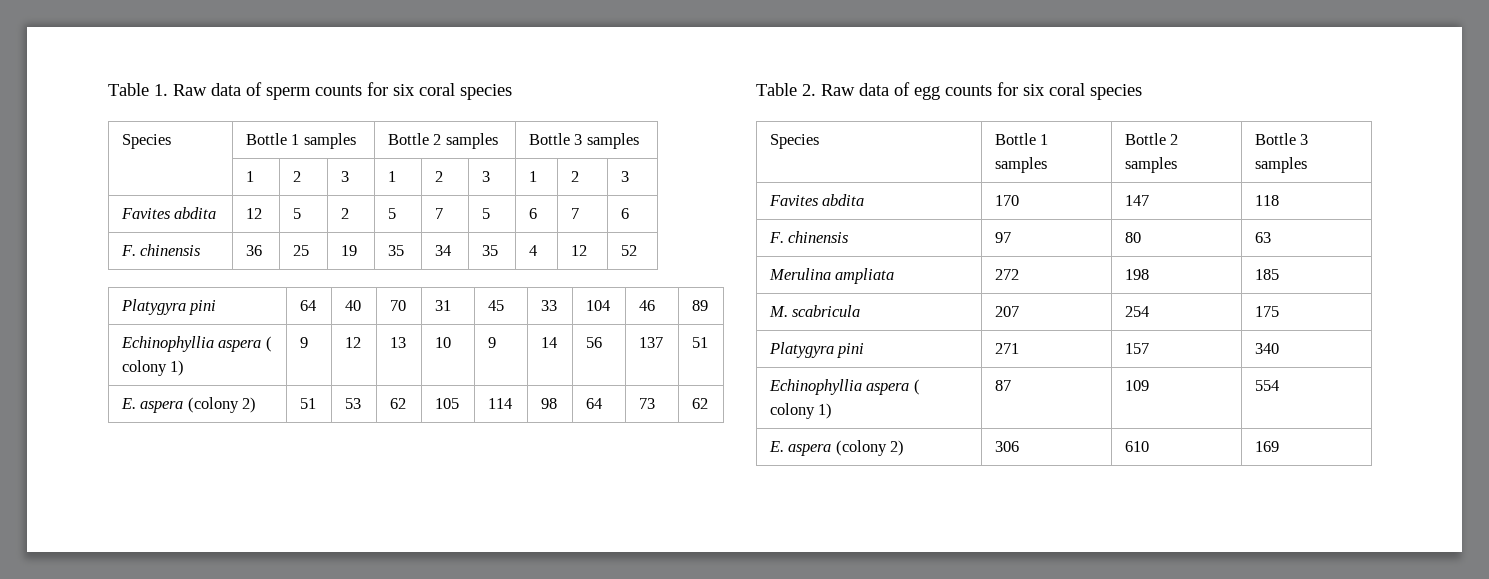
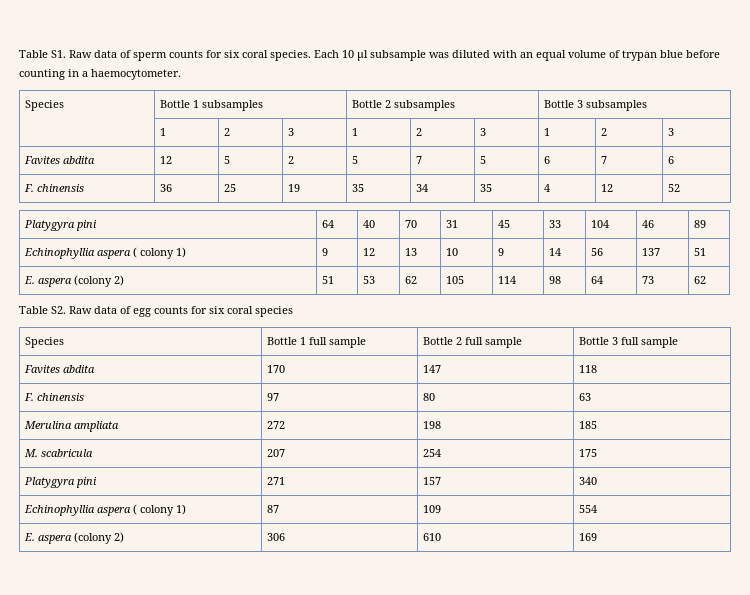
[108,83,168,96] Table 1. -> [19,50,66,58] Table S1.
[460,84,512,100] [121,134,171,149] [245,133,356,149] [387,133,498,149] [528,133,639,149] species // Species | Bottle 1 samples | Bottle 2 samples | Bottle 3 samples -> [270,50,720,61] [19,69,181,80] [24,100,64,111] [159,100,263,111] [351,100,455,111] [543,100,647,111] species. Each 10 µl subsample was diluted with an equal volume of trypan blue before counting in a haemocytometer. // Species | Bottle 1 subsamples | Bottle 2 subsamples | Bottle 3 subsamples
[802,84,816,96] 2. -> [51,306,66,314] S2.
[994,157,1047,173] [1124,133,1179,145] [1124,157,1177,173] [1254,133,1309,145] [1254,157,1307,173] samples | Bottle 2 samples | Bottle 3 samples -> [308,337,366,348] [422,337,522,348] [578,337,678,348] full sample | Bottle 2 full sample | Bottle 3 full sample

